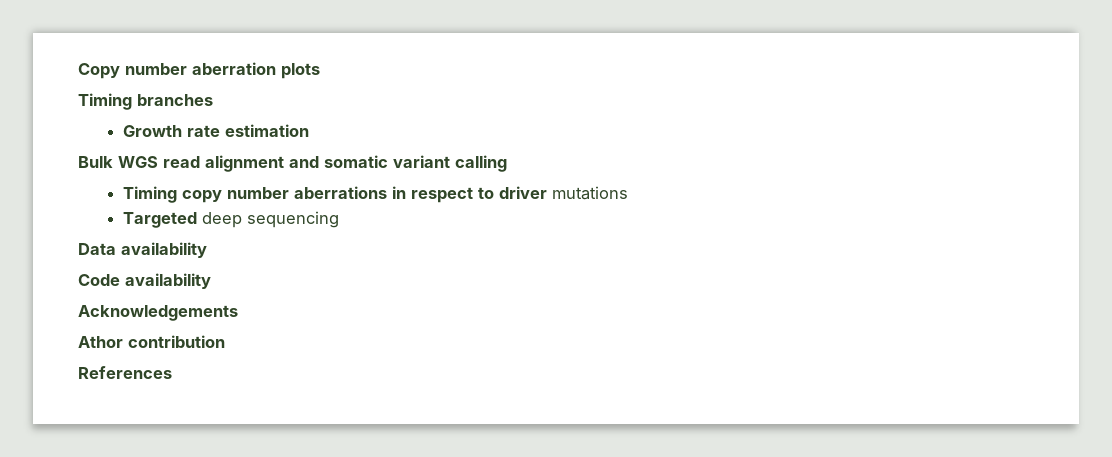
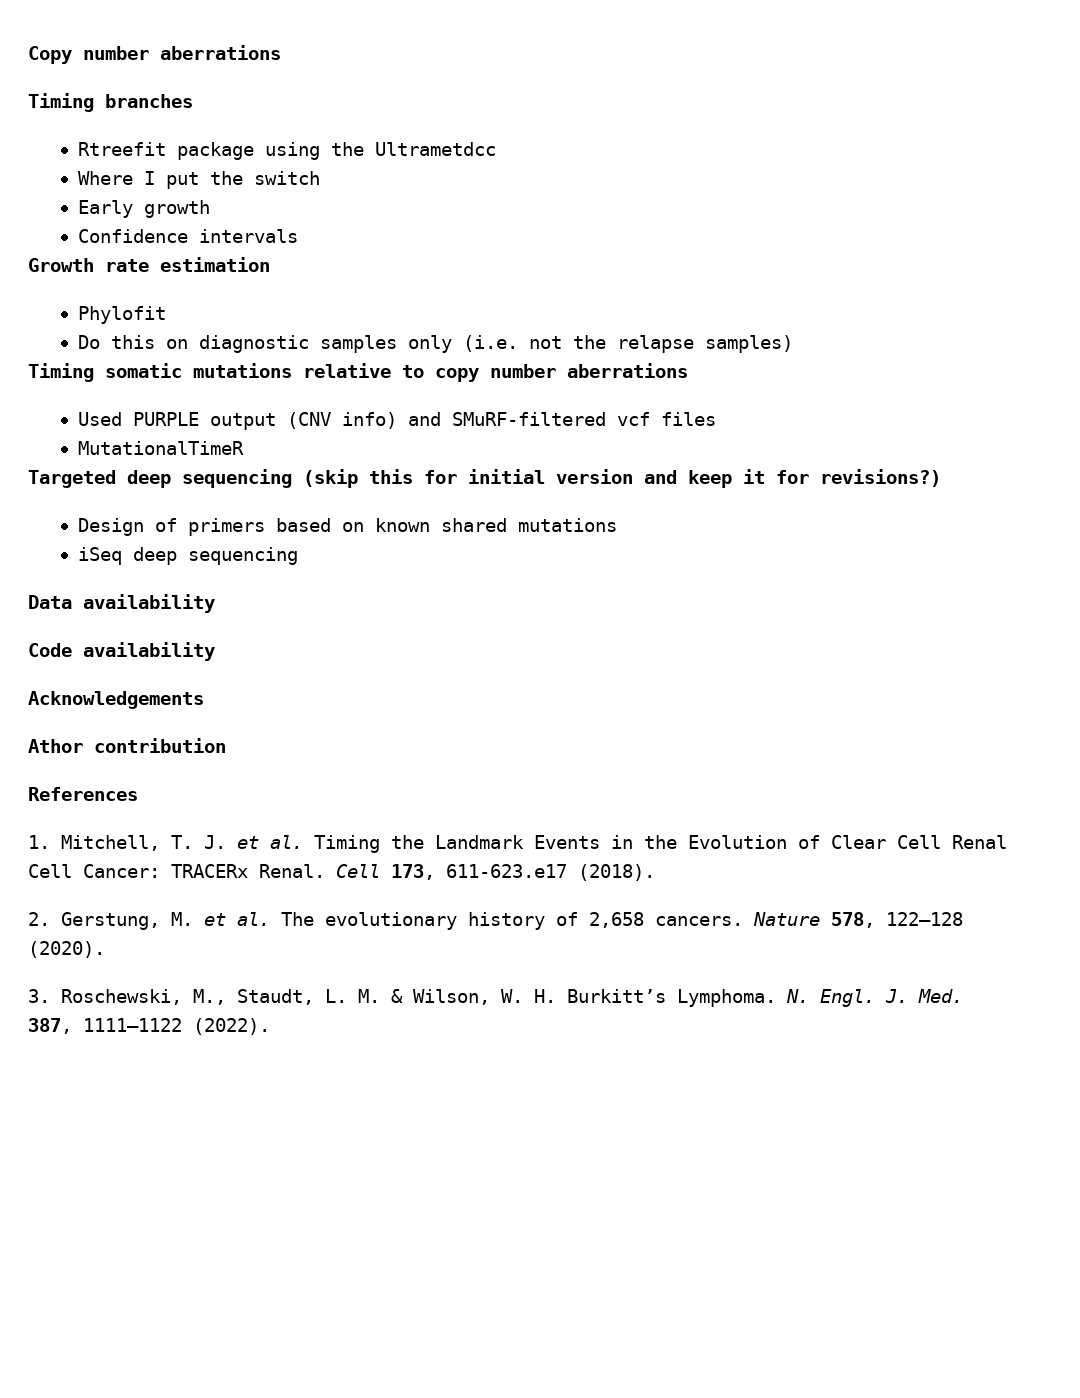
[192,62,320,79] aberration plots -> [160,45,281,60] aberrations
[122,124,309,137] [78,155,507,172] [122,186,547,203] Growth rate estimation // Bulk WGS read alignment and somatic variant calling // Timing copy number aberrations in respect to driver -> [77,142,496,160] [77,171,320,189] [77,200,210,218] [77,229,298,243] [28,257,270,272] [77,306,166,324] [77,335,793,353] [28,363,688,382] [77,412,716,430] [77,441,244,455] [28,469,941,488] [77,518,507,536] Rtreefit package using the Ultrametdcc // Where I put the switch // Early growth // Confidence intervals // Growth rate estimation // Phylofit // Do this on diagnostic samples only (i.e. not the relapse samples) // Timing somatic mutations relative to copy number aberrations // Used PURPLE output (CNV info) and SMuRF-filtered vcf files // MutationalTimeR // Targeted deep sequencing (skip this for initial version and keep it for revisions?) // Design of primers based on known shared
[122,212,197,228] Targeted -> [77,547,122,565] iSeq
(172, 372) none -> [28,835,1007,853] [28,864,655,881] [28,912,963,930] [28,941,105,958] [28,989,963,1007] [28,1018,270,1035] // 1. Mitchell, T. J. et al. Timing the Landmark Events in the Evolution of Clear Cell Renal Cell Cancer: TRACERx Renal. Cell 173, 611-623.e17 (2018). // 2. Gerstung, M. et al. The evolutionary history of 2,658 cancers. Nature 578, 122–128 (2020). // 3. Roschewski, M., Staudt, L. M. & Wilson, W. H. Burkitt’s Lymphoma. N. Engl. J. Med. 387, 1111–1122 (2022).

